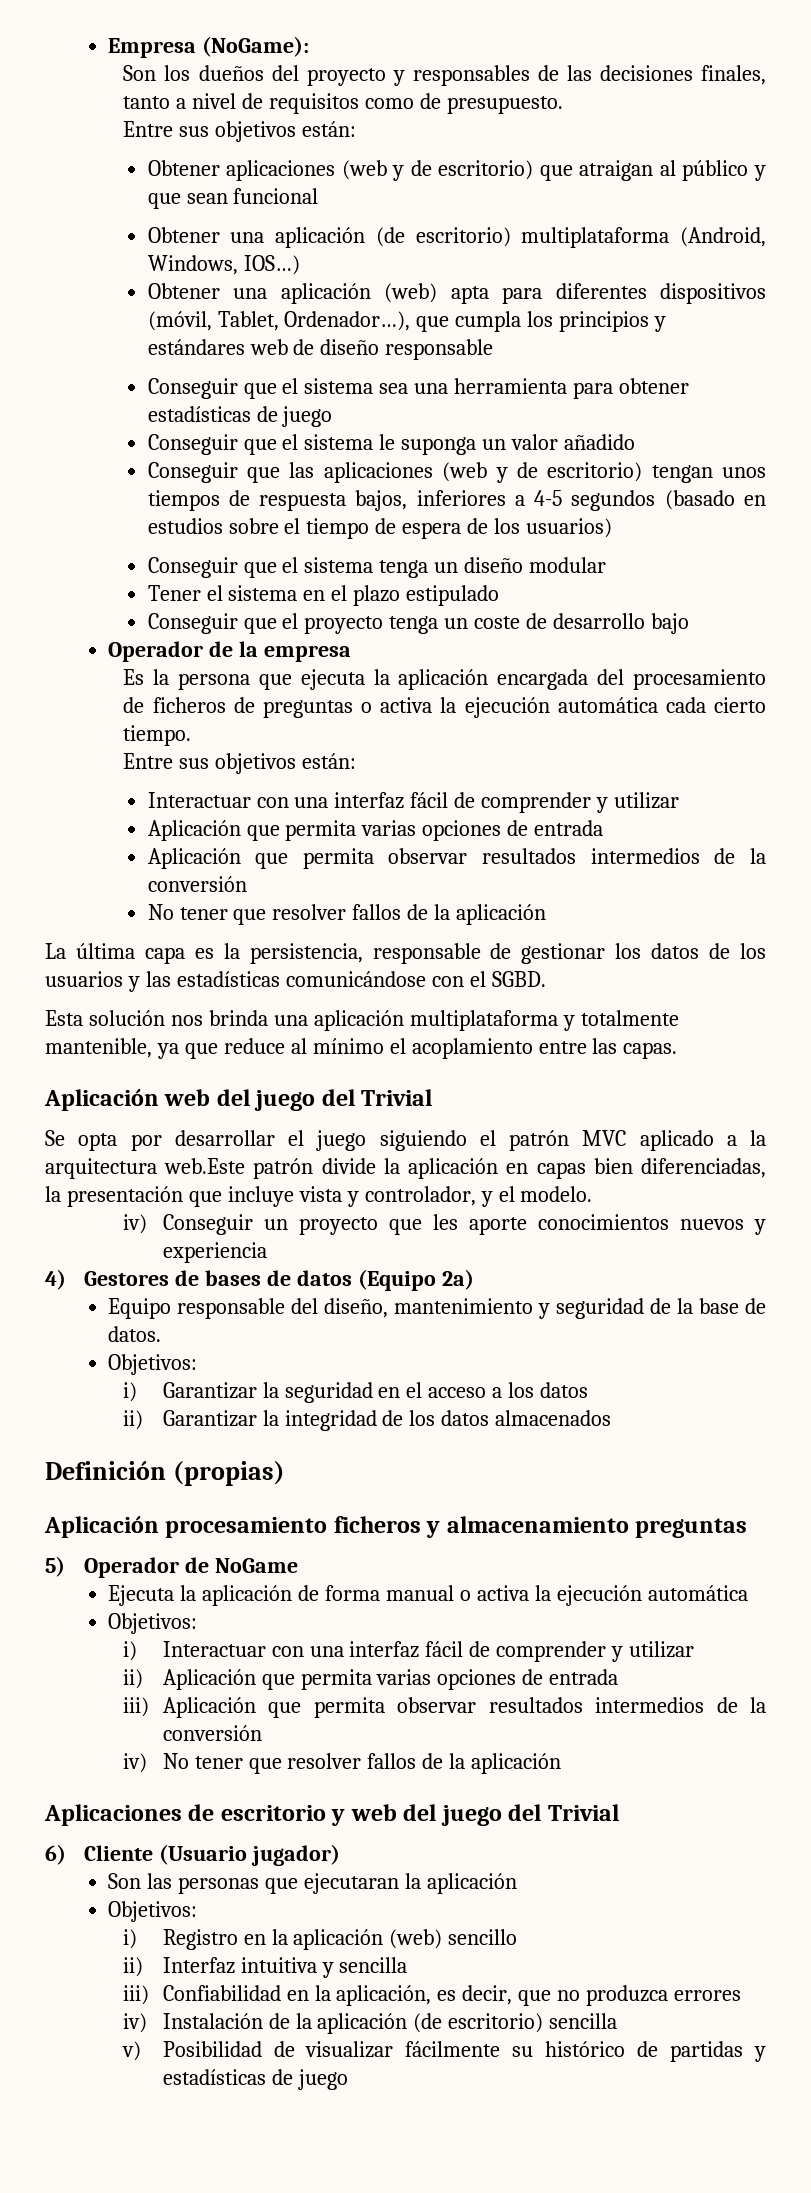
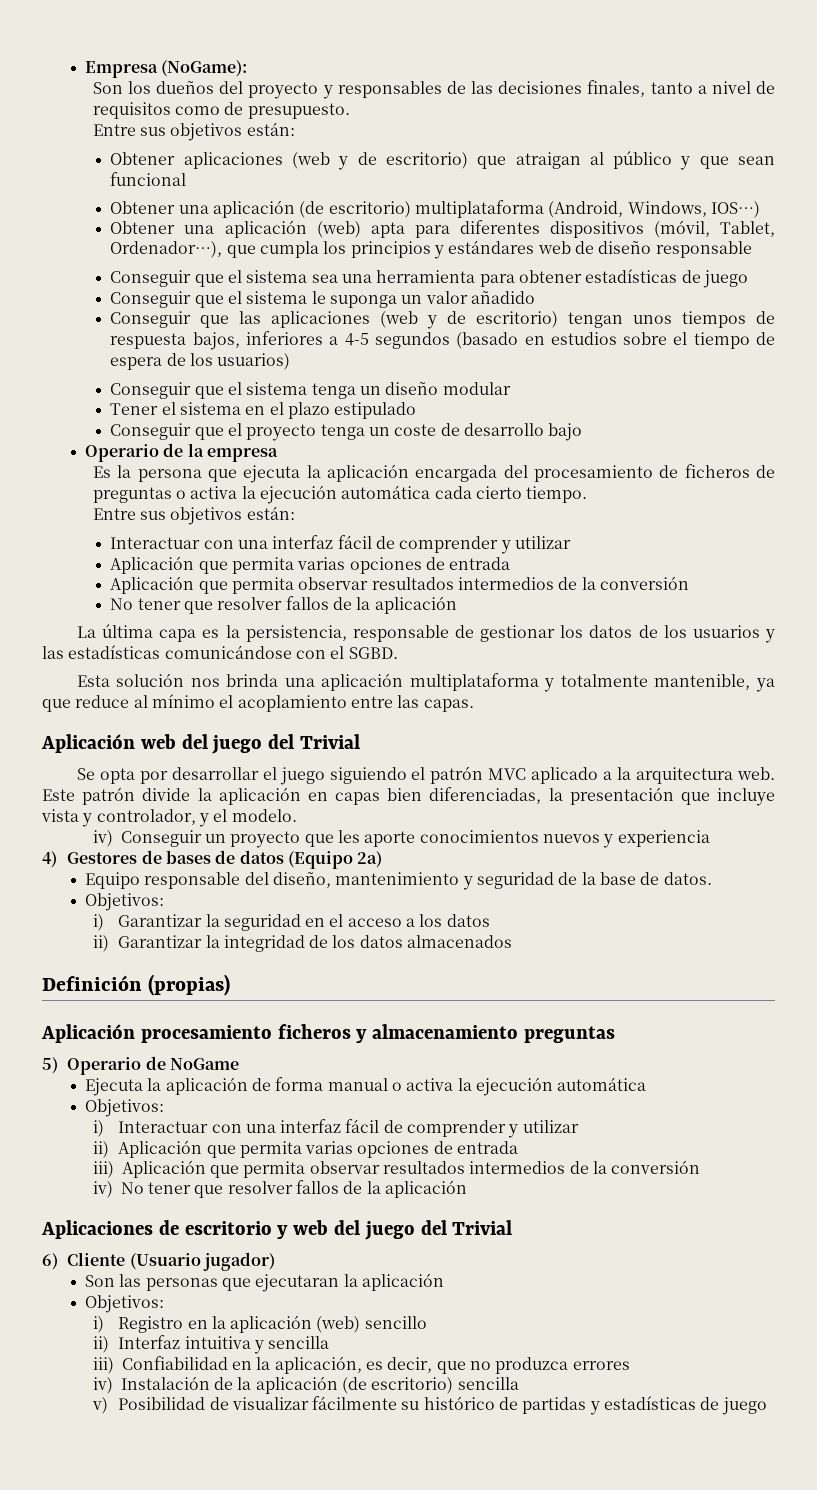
[108,641,204,662] Operador -> [85,444,160,462] Operario
[164,1158,246,1174] web.Este -> [736,767,775,780] [42,789,75,801] web. Este
[84,1557,180,1578] Operador -> [67,1057,142,1075] Operario

